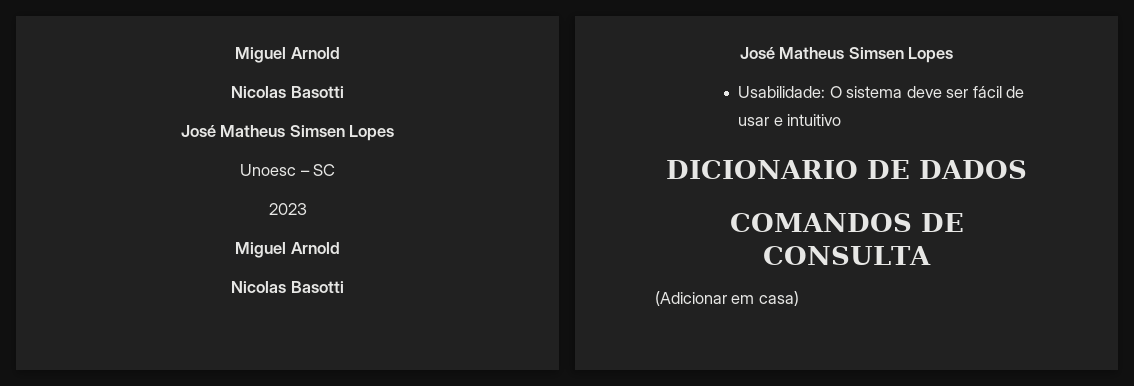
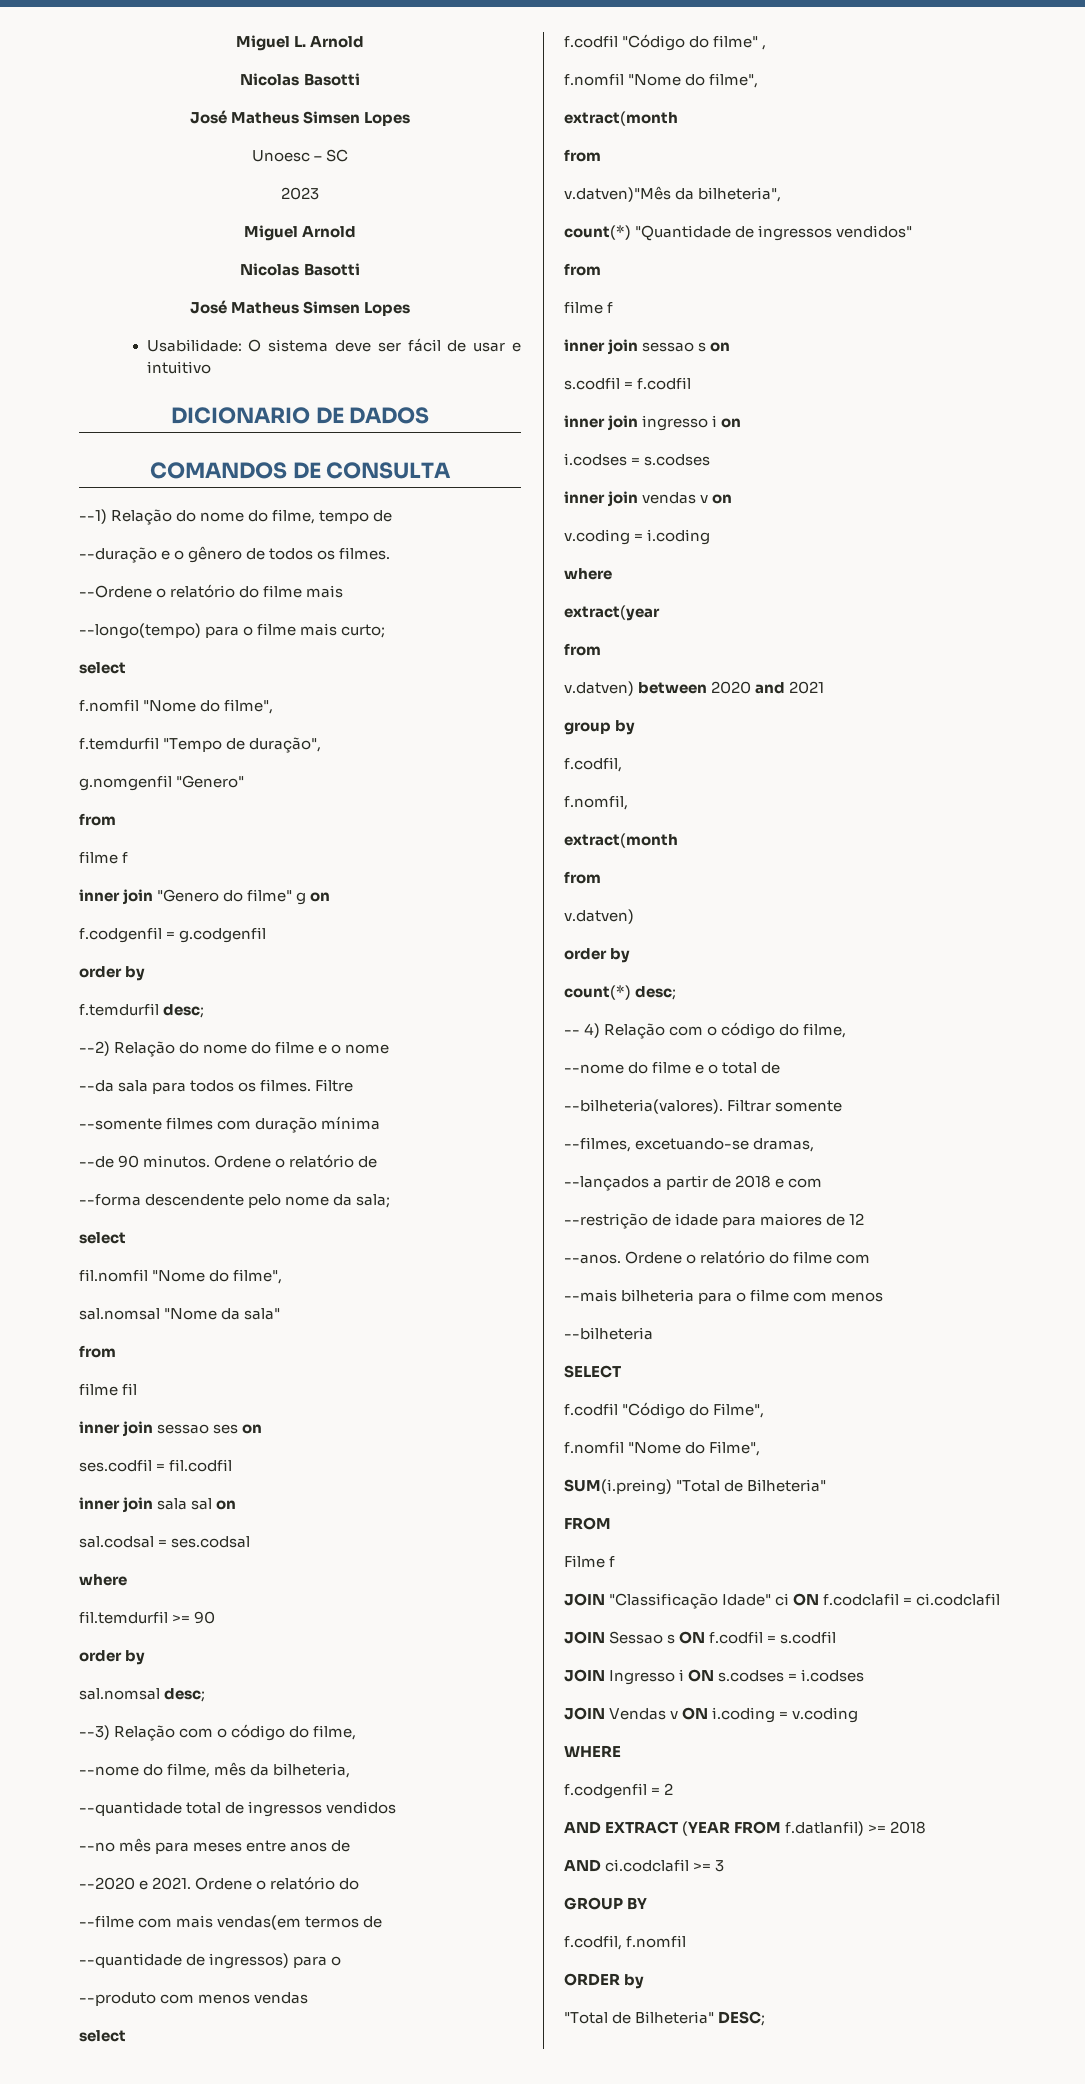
[235,47,287,63] Miguel -> [235,35,306,51] Miguel L.
[655,291,799,306] (Adicionar em casa) -> [79,509,393,525] [79,546,391,563] [79,584,344,598] [79,623,386,639] [79,662,126,674] [79,699,274,714] [79,737,322,753] [79,775,245,791] [79,813,116,826] [79,851,129,864] [79,889,331,905] [79,927,267,943] [79,966,146,981] [79,1003,205,1018] [79,1041,390,1057] [79,1079,354,1094] [79,1116,381,1133] [79,1154,378,1168] [79,1194,391,1208] [79,1232,126,1244] [79,1269,283,1284] [79,1308,281,1320] [79,1345,116,1358] [79,1383,138,1396] [79,1421,263,1437] [79,1459,233,1472] [79,1497,237,1513] [79,1536,251,1548] [79,1574,127,1586] [79,1611,216,1624] [79,1650,146,1665] [79,1688,206,1702] [79,1724,357,1741] [79,1762,351,1778] [79,1801,397,1817] [79,1838,351,1854] [79,1876,360,1890] [79,1915,383,1930] [79,1953,342,1969] [79,1992,309,2006] [79,2030,126,2042] [564,34,767,51] [564,73,759,88] [564,111,678,126] [564,149,601,162] [564,186,782,202] [564,225,913,241] [564,263,601,276] [564,301,614,314] [564,339,731,355] [564,377,692,390] [564,415,742,431] [564,453,711,466] [564,491,733,507] [564,529,711,545] [564,568,612,580] [564,605,660,621] [564,643,601,656] [564,681,825,696] [564,720,636,735] [564,757,622,772] [564,795,628,810] [564,833,678,848] [564,871,601,884] [564,909,634,924] [564,948,631,963] [564,985,677,1000] [564,1022,847,1039] [564,1061,781,1074] [564,1099,843,1114] [564,1137,815,1152] [564,1175,823,1191] [564,1213,865,1229] [564,1250,871,1264] [564,1289,884,1304] [564,1327,653,1340] [564,1365,621,1378] [564,1402,765,1419] [564,1441,761,1456] [564,1479,827,1495] [564,1517,611,1530] [564,1555,616,1568] [564,1593,1001,1609] [564,1631,837,1644] [564,1669,865,1685] [564,1707,859,1723] [564,1745,621,1757] [564,1783,674,1799] [564,1821,927,1836] [564,1859,725,1872] [564,1897,648,1910] [564,1935,687,1950] [564,1973,645,1989] [564,2011,766,2026] --1) Relação do nome do filme, tempo de // --duração e o gênero de todos os filmes. // --Ordene o relatório do filme mais // --longo(tempo) para o filme mais curto; // select // f.nomfil "Nome do filme", // f.temdurfil "Tempo de duração", // g.nomgenfil "Genero" // from // filme f // inner join "Genero do filme" g on // f.codgenfil = g.codgenfil // order by // f.temdurfil desc; // --2) Relação do nome do filme e o nome // --da sala para todos os filmes. Filtre // --somente filmes com duração mínima // --de 90 minutos. Ordene o relatório de // --forma descendente pelo nome da sala; // select // fil.nomfil "Nome do filme", // sal.nomsal "Nome da sala" // from // filme fil // inner join sessao ses on // ses.codfil = fil.codfil // inner join sala sal on // sal.codsal = ses.codsal // where // fil.temdurfil >= 90 // order by // sal.nomsal desc; // --3) Relação com o código do filme, // --nome do filme, mês da bilheteria, // --quantidade total de ingressos vendidos // --no mês para meses entre anos de // --2020 e 2021. Ordene o relatório do // --filme com mais vendas(em termos de // --quantidade de ingressos) para o // --produto com menos vendas // select // f.codfil "Código do filme" , // f.nomfil "Nome do filme", // extract(month // from // v.datven)"Mês da bilheteria", // count(*) "Quantidade de ingressos vendidos" // from // filme f // inner join sessao s on // s.codfil = f.codfil // inner join ingresso i on // i.codses = s.codses // inner join vendas v on // v.coding = i.coding // where // extract(year // from // v.datven) between 2020 and 2021 // group by // f.codfil, // f.nomfil, // extract(month // from // v.datven) // order by // count(*) desc; // -- 4) Relação com o código do filme, // --nome do filme e o total de // --bilheteria(valores). Filtrar somente // --filmes, excetuando-se dramas, // --lançados a partir de 2018 e com // --restrição de idade para maiores de 12 // --anos. Ordene o relatório do filme com // --mais bilheteria para o filme com menos // --bilheteria // SELECT // f.codfil "Código do Filme", // f.nomfil "Nome do Filme", // SUM(i.preing) "Total de Bilheteria" // FROM // Filme f // JOIN "Classificação Idade" ci ON f.codclafil = ci.codclafil // JOIN Sessao s ON f.codfil = s.codfil // JOIN Ingresso i ON s.codses = i.codses // JOIN Vendas v ON i.coding = v.coding // WHERE // f.codgenfil = 2 // AND EXTRACT (YEAR FROM f.datlanfil) >= 2018 // AND ci.codclafil >= 3 // GROUP BY // f.codfil, f.nomfil // ORDER by // "Total de Bilheteria" DESC;

